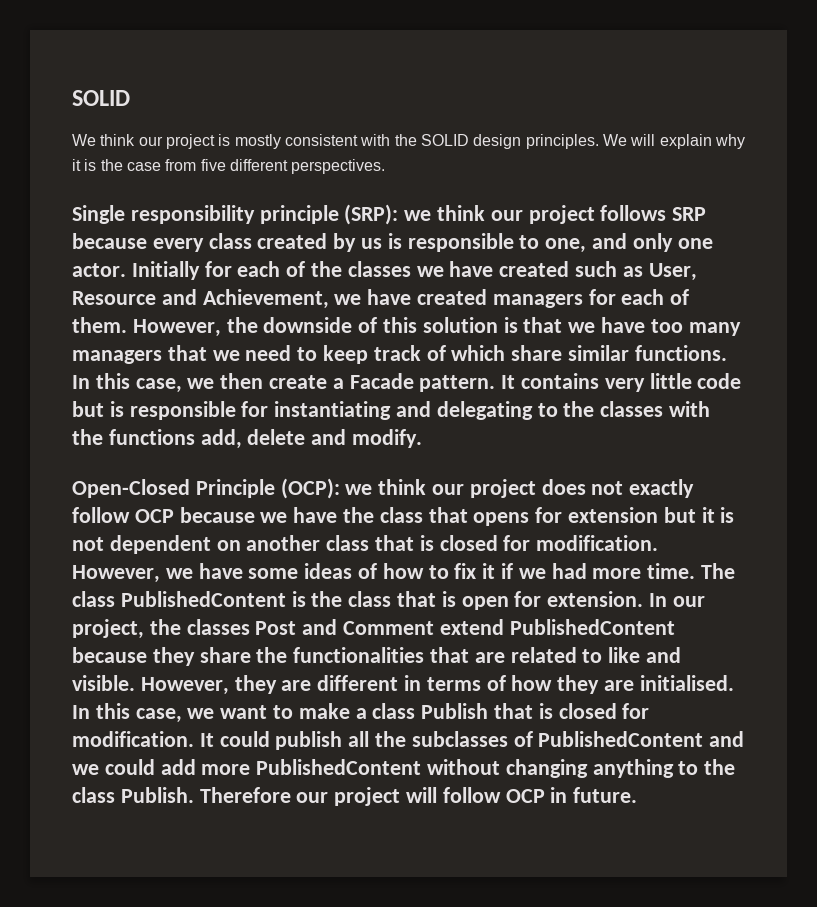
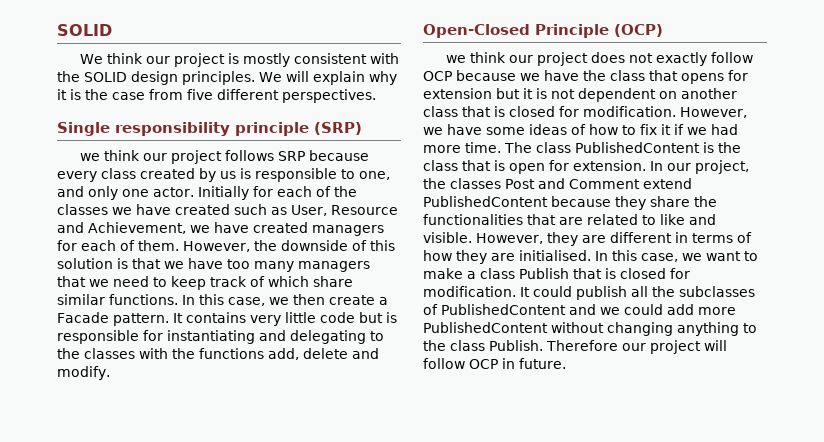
[344,204,399,225] (SRP): -> [314,122,362,135] (SRP) //
[280,478,340,499] (OCP): -> [614,24,663,37] (OCP) //

